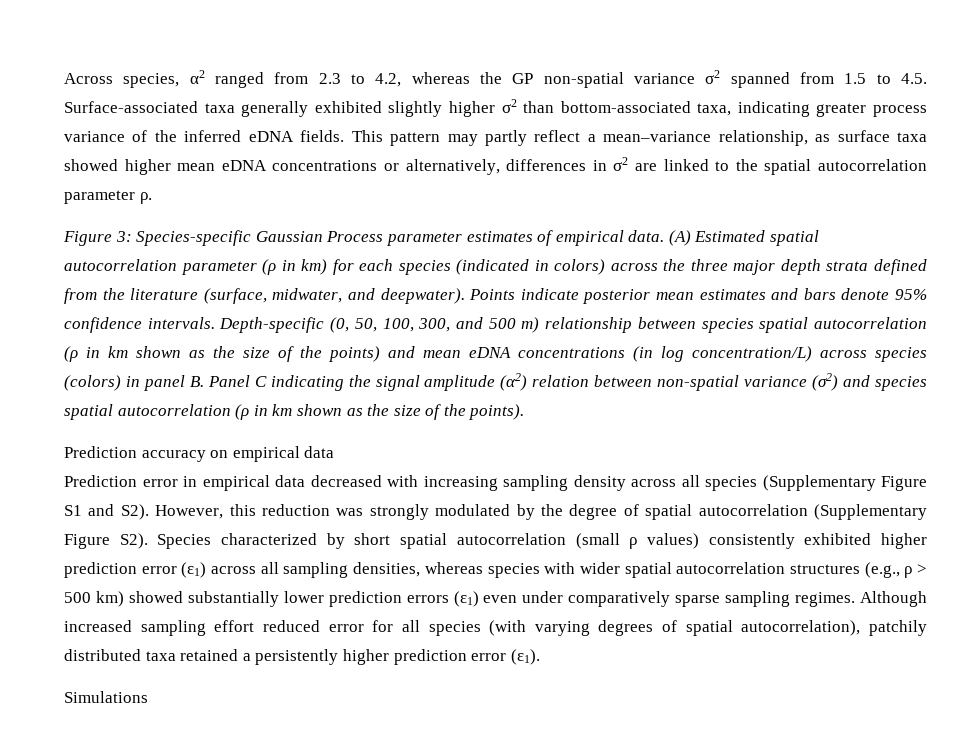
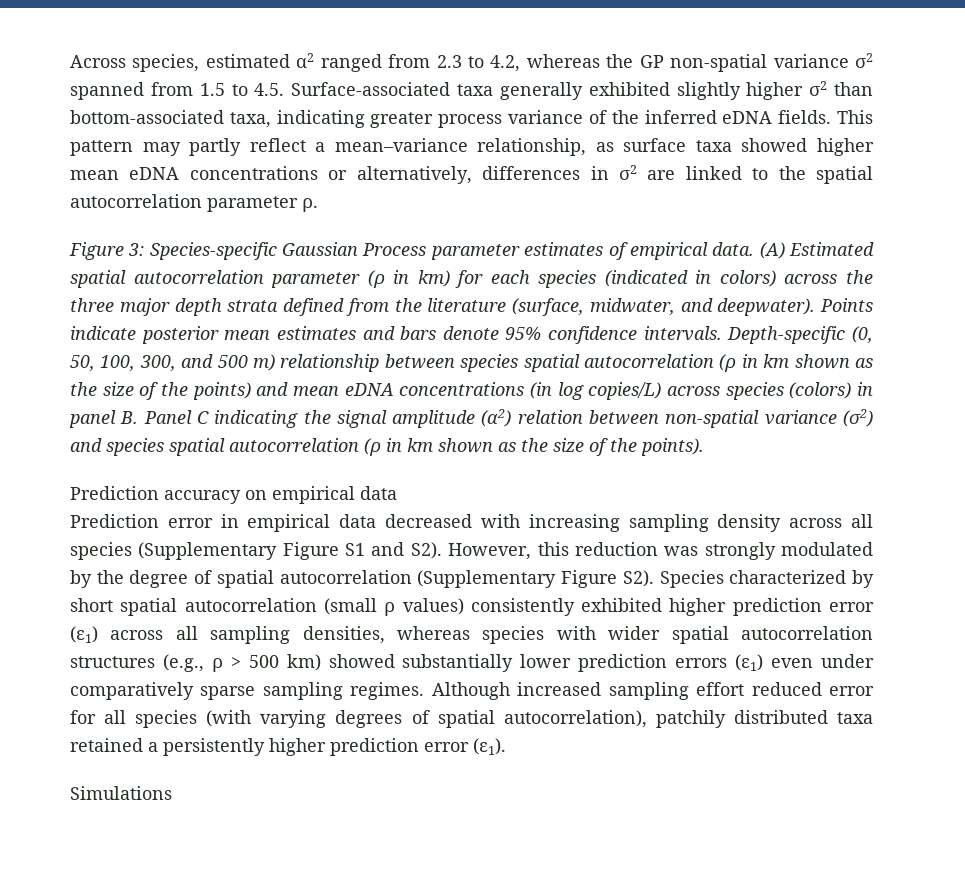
(180, 80) none -> [205,54,290,68] estimated
[692,346,812,362] concentration/L) -> [588,382,662,400] copies/L)

